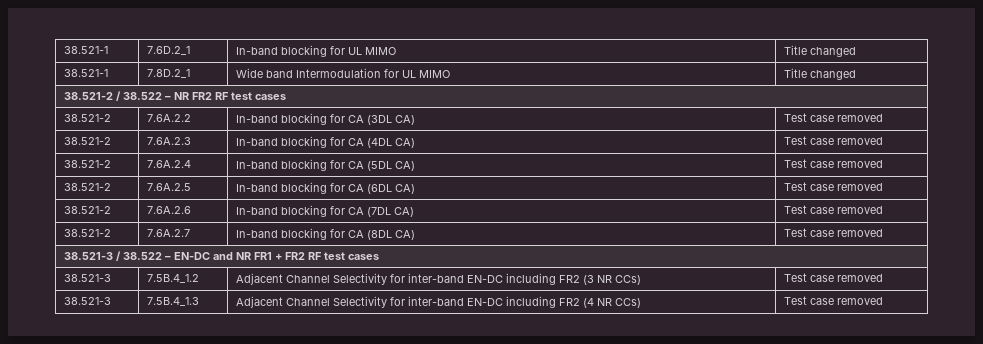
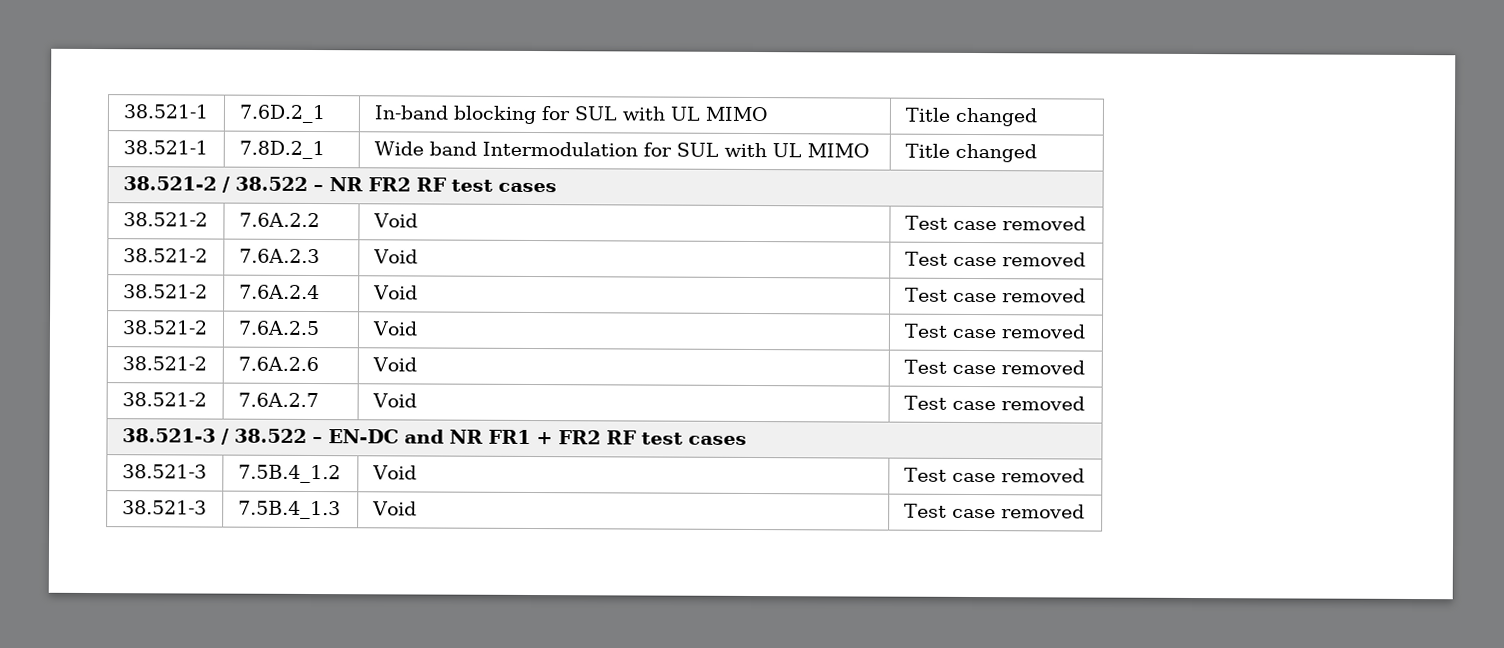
(345, 50) none -> [573,106,665,121] SUL with
(399, 73) none -> [675,142,767,158] SUL with
[235,113,415,125] In-band blocking for CA (3DL CA) -> [372,213,418,228] Void
[235,136,415,148] In-band blocking for CA (4DL CA) -> [372,249,418,264] Void
[235,159,415,171] In-band blocking for CA (5DL CA) -> [372,285,418,300] Void
[235,182,415,194] In-band blocking for CA (6DL CA) -> [371,321,418,336] Void
[235,205,414,217] In-band blocking for CA (7DL CA) -> [371,357,417,372] Void
[235,228,415,240] In-band blocking for CA (8DL CA) -> [371,393,417,408] Void
[235,273,641,285] Adjacent Channel Selectivity for inter-band EN-DC including FR2 (3 NR CCs) -> [371,465,417,480] Void
[235,296,641,308] Adjacent Channel Selectivity for inter-band EN-DC including FR2 (4 NR CCs) -> [371,501,417,516] Void

